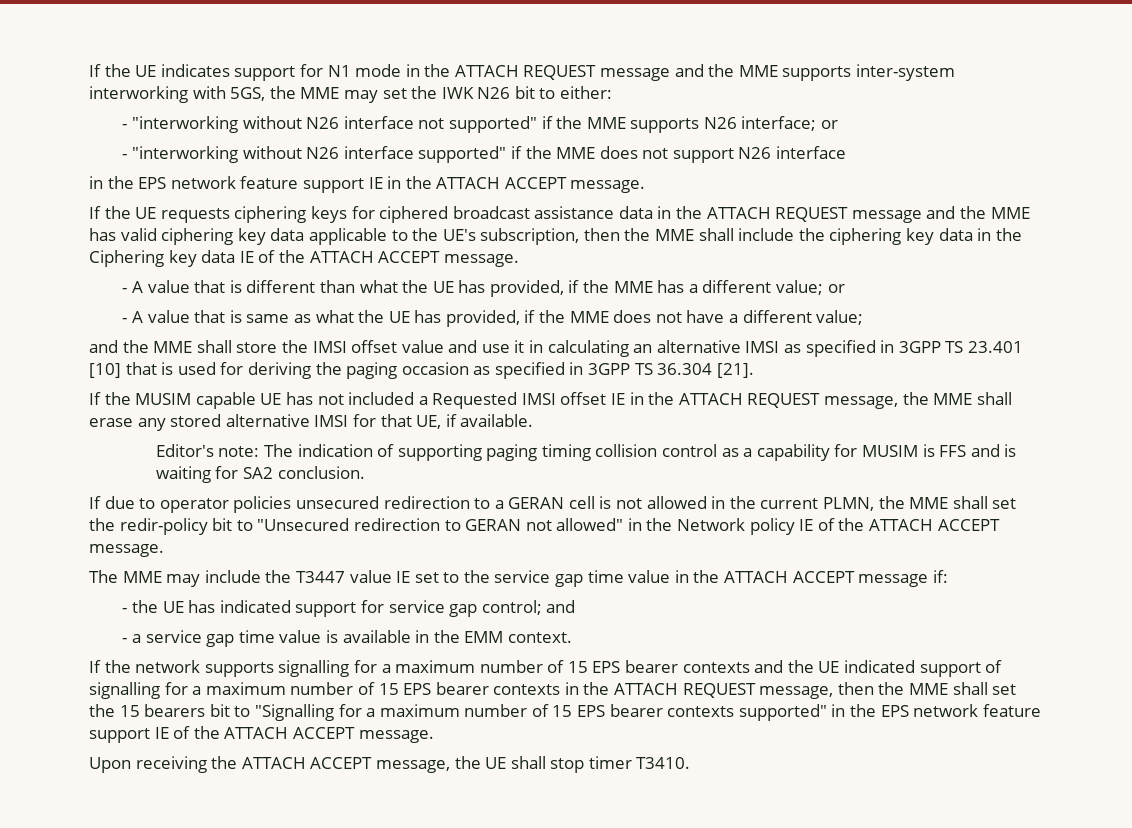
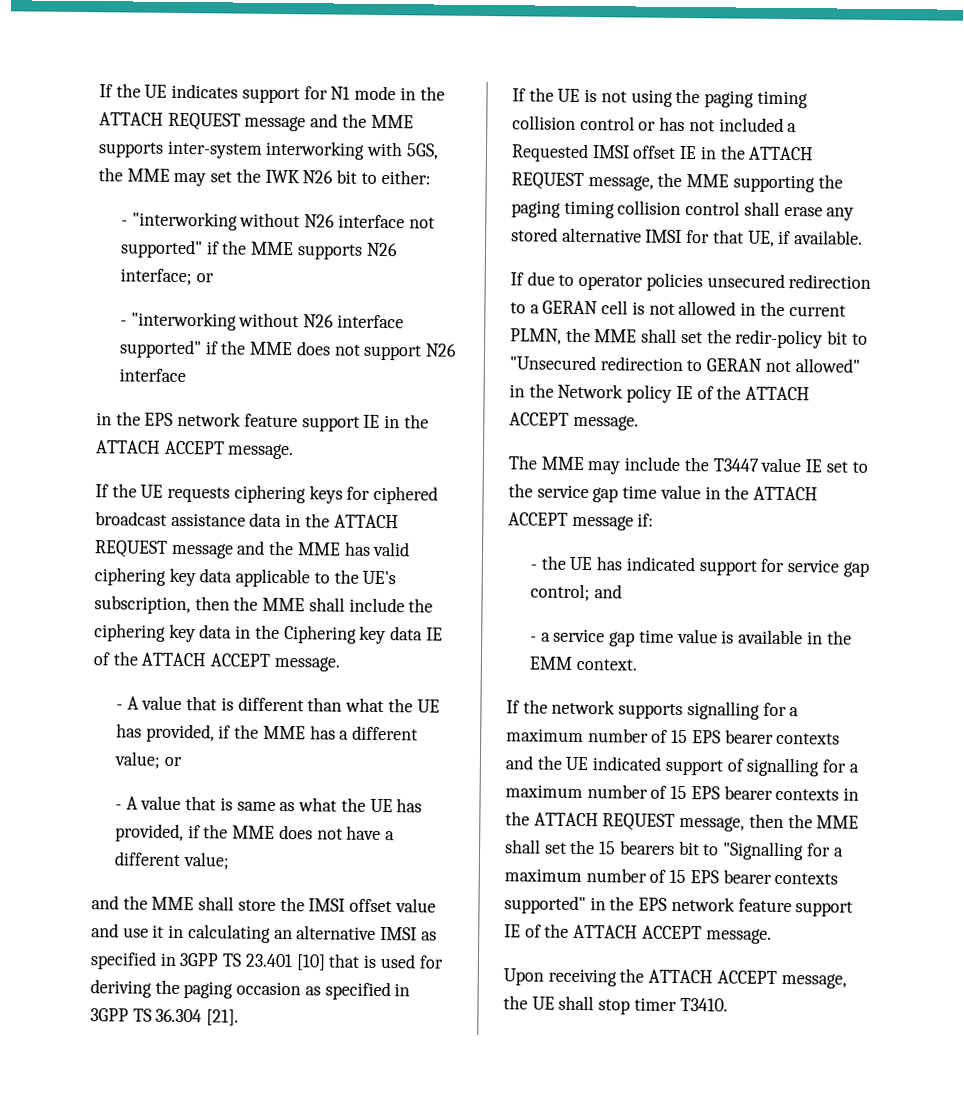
[135,392,282,409] MUSIM capable UE -> [557,88,808,109] [512,115,657,131] UE is not using the paging timing collision control or
(973, 399) none -> [732,174,843,193] [511,200,741,219] supporting the paging timing collision control
[155,444,1017,461] [155,466,365,483] // Editor's note: The indication of supporting paging timing collision control as a capability for MUSIM is FFS and is waiting for SA2 conclusion. -> (864, 237) none

